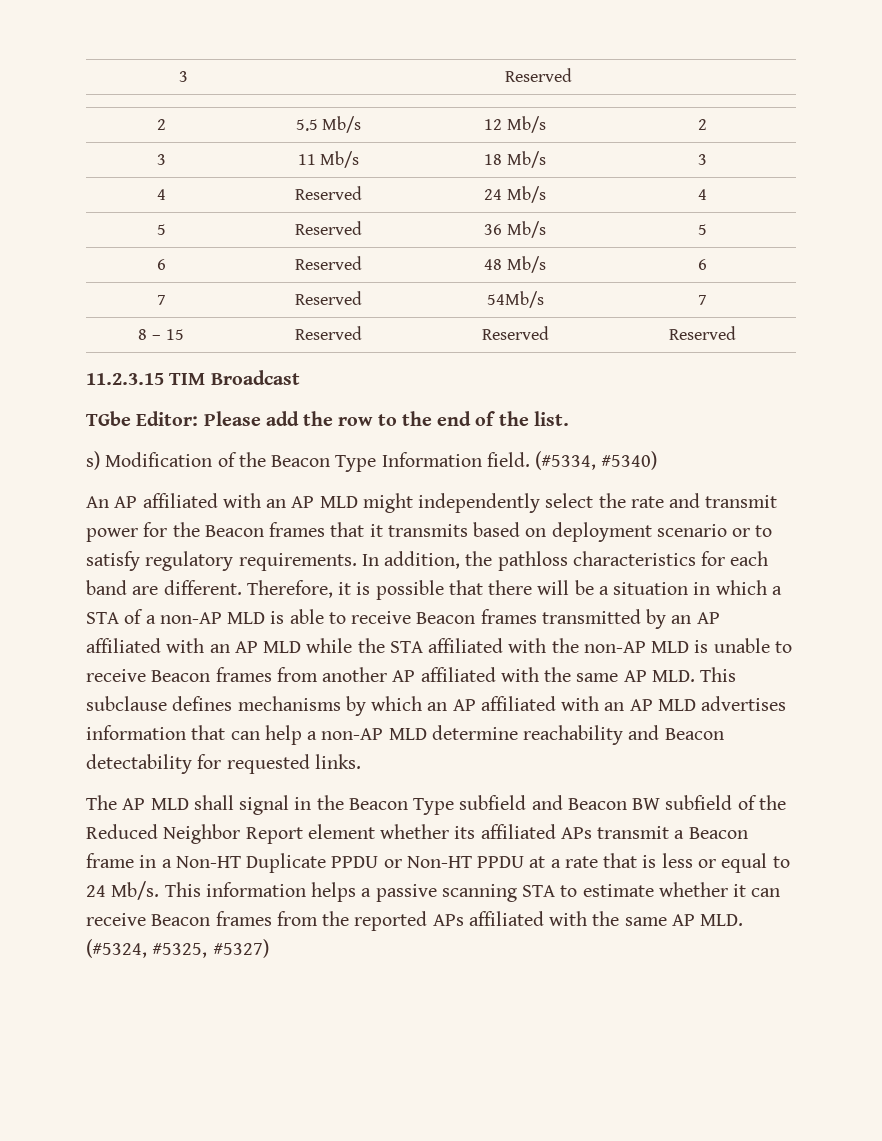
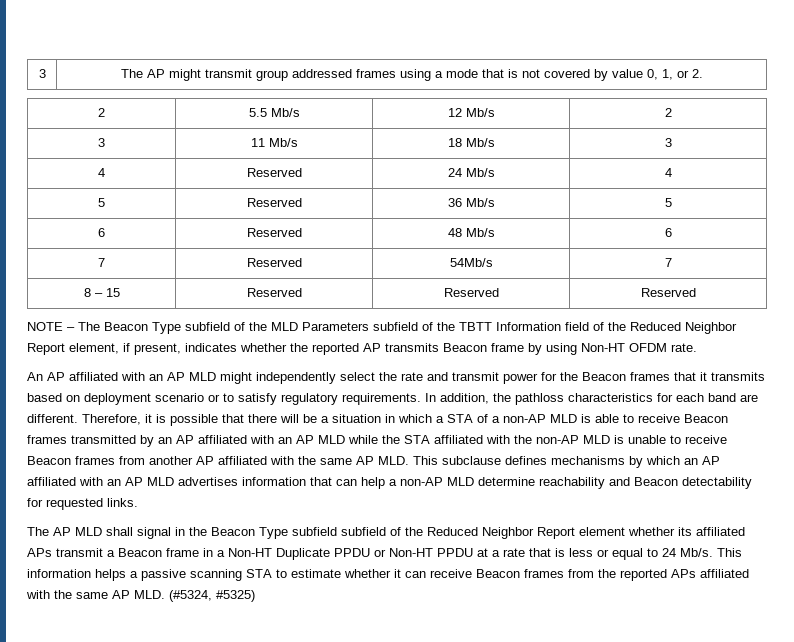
[179,71,188,82] [504,68,572,82] 3 | Reserved -> [38,69,46,78] [120,69,703,81] 3 | The AP might transmit group addressed frames using a mode that is not covered by value 0, 1, or 2.
[86,370,300,385] [86,411,569,426] [86,451,658,472] 11.2.3.15 TIM Broadcast // TGbe Editor: Please add the row to the end of the list. // s) Modification of the Beacon Type Information field. (#5334, #5340) -> [27,322,737,334] [27,343,697,355] NOTE – The Beacon Type subfield of the MLD Parameters subfield of the TBTT Information field of the Reduced Neighbor Report element, if present, indicates whether the reported AP transmits Beacon frame by using Non-HT OFDM rate.
[531,795,661,810] and Beacon BW -> (337, 531) none
[152,939,269,958] #5325, #5327) -> [216,590,255,602] #5325)

